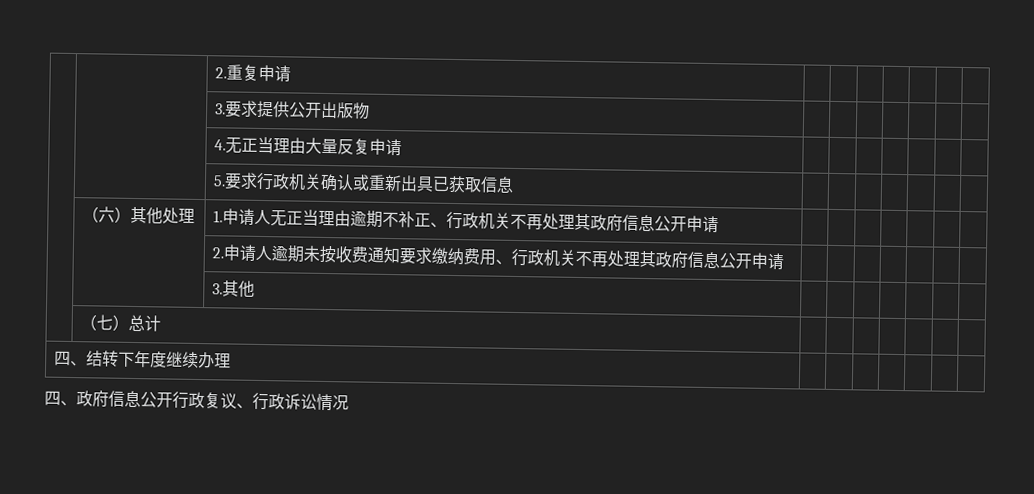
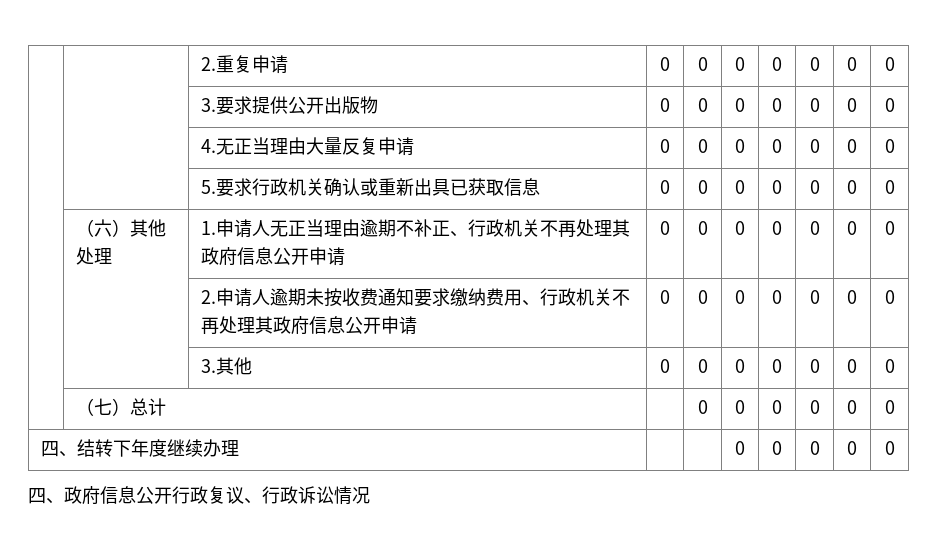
(292, 74) | | | | | | -> [660,57,670,71] [697,57,708,71] [735,57,745,71] [772,57,782,71] [809,57,820,71] [847,57,857,71] [884,57,895,71] 0 | 0 | 0 | 0 | 0 | 0 | 0
(371, 111) | | | | | | -> [660,98,670,112] [697,98,708,112] [735,98,745,112] [772,98,782,112] [809,98,820,112] [847,98,857,112] [884,98,895,112] 0 | 0 | 0 | 0 | 0 | 0 | 0
(403, 147) | | | | | | -> [660,139,670,153] [697,139,708,153] [735,139,745,153] [772,139,782,153] [809,139,820,153] [847,139,857,153] [884,139,895,153] 0 | 0 | 0 | 0 | 0 | 0 | 0
(515, 184) | | | | | | -> [660,180,670,194] [697,180,708,194] [735,180,745,194] [772,180,782,194] [809,180,820,194] [847,180,857,194] [884,180,895,194] 0 | 0 | 0 | 0 | 0 | 0 | 0
(720, 224) | | | | | | -> [660,221,670,235] [697,221,708,235] [735,221,745,235] [772,221,782,235] [809,221,820,235] [847,221,857,235] [884,221,895,235] 0 | 0 | 0 | 0 | 0 | 0 | 0
[212,280,256,298] [80,314,162,332] | | | | | | // | | 3.其他 | | | | | | | // | （七）总计 | | | | | | | -> [660,290,670,304] [697,290,708,304] [735,290,745,304] [772,290,782,304] [809,290,820,304] [847,290,857,304] [884,290,895,304] [201,357,253,375] [660,359,670,373] [697,359,708,373] [735,359,745,373] [772,359,782,373] [809,359,820,373] [847,359,857,373] [884,359,895,373] [76,398,167,416] [697,400,708,414] [735,400,745,414] [772,400,782,414] [809,400,820,414] [847,400,857,414] [884,400,895,414] 0 | 0 | 0 | 0 | 0 | 0 | 0 // | | 3.其他 | 0 | 0 | 0 | 0 | 0 | 0 | 0 // | （七）总计 | | 0 | 0 | 0 | 0 | 0 | 0
(232, 361) | | | | -> [735,441,745,455] [772,441,782,455] [809,441,820,455] [847,441,857,455] [884,441,895,455] 0 | 0 | 0 | 0 | 0

